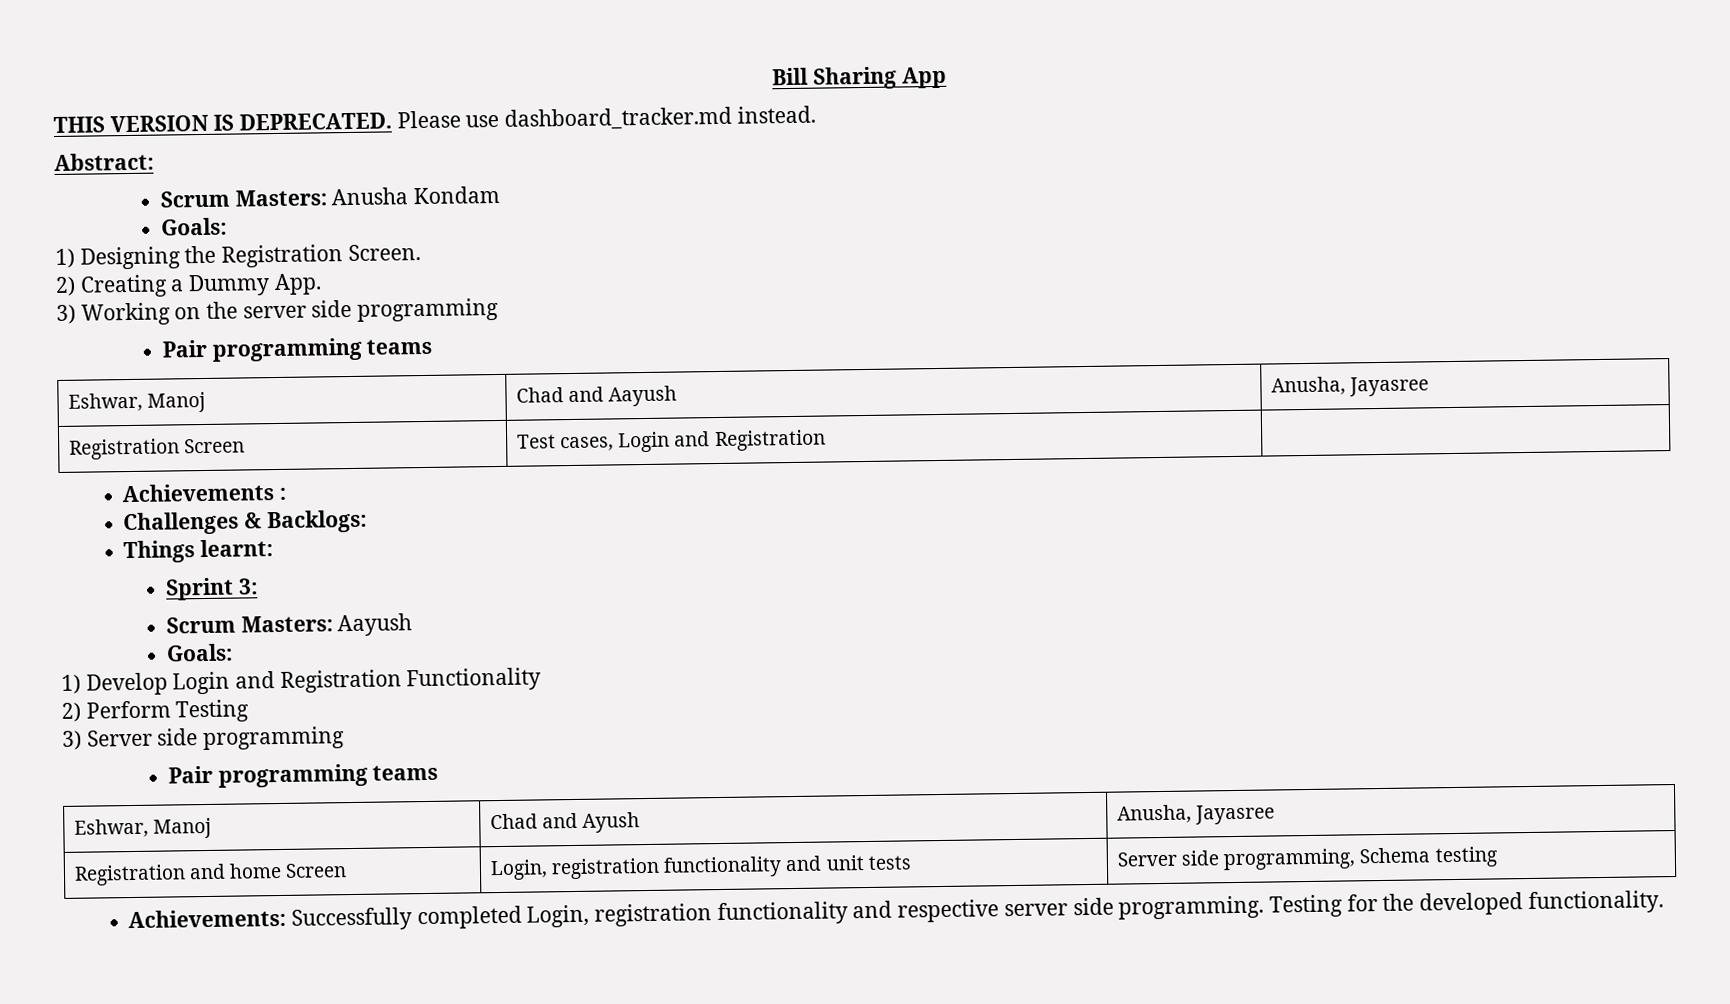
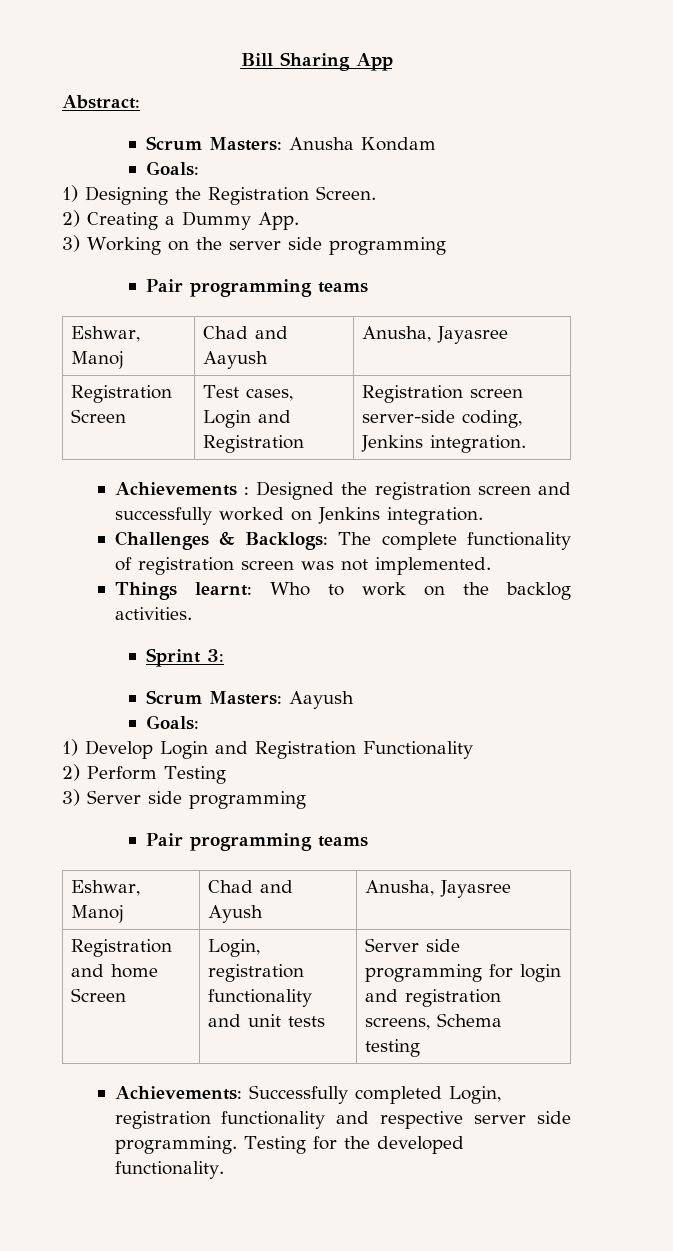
[53,105,816,134] // THIS VERSION IS DEPRECATED. Please use dashboard_tracker.md instead. -> (393, 62) none
[122,483,287,503] [123,509,367,536] [123,539,274,564] // Achievements : // Challenges & Backlogs: // Things learnt: -> [361,385,523,403] [361,410,522,428] [360,435,526,453] [114,481,571,500] [114,507,483,525] [114,531,571,550] [114,557,491,575] [114,582,572,600] [114,607,192,620] Registration screen server-side coding, Jenkins integration. // Achievements : Designed the registration screen and successfully worked on Jenkins integration. // Challenges & Backlogs: The complete functionality of registration screen was not implemented. // Things learnt: Who to work on the backlog activities.
[1223,848,1357,871] programming, -> [364,964,561,982] [364,989,501,1007] [364,1017,430,1030] programming for login and registration screens,

